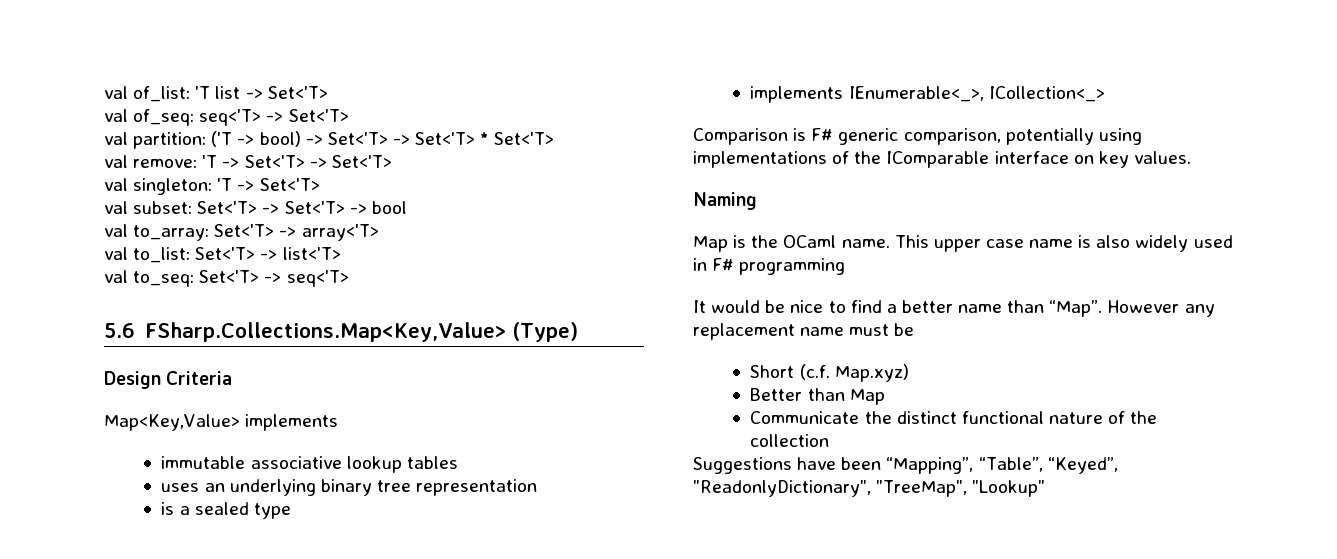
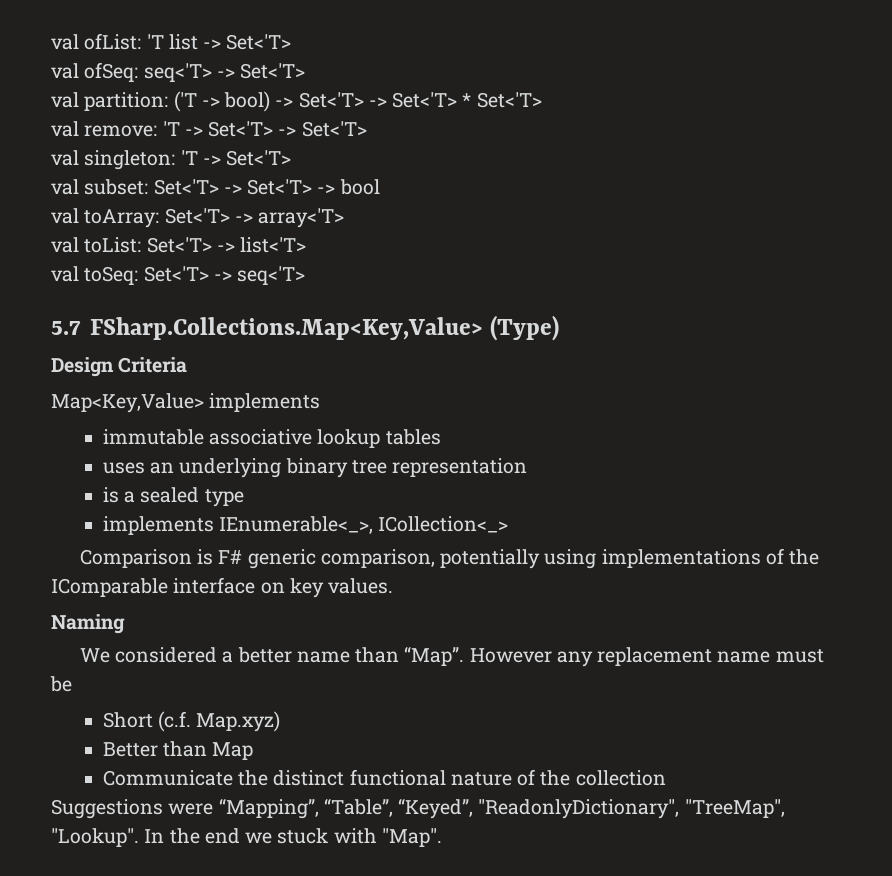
[104,86,191,102] val of_list: -> [51,33,142,50] val ofList:
[133,109,195,126] of_seq: -> [84,62,139,82] ofSeq:
[133,225,210,241] to_array: -> [84,209,160,228] toArray:
[133,247,191,263] to_list: -> [84,237,142,253] toList:
[133,271,195,287] to_seq: -> [84,266,139,285] toSeq:
[104,323,135,338] 5.6 -> [51,321,81,335] 5.7
[693,235,1233,252] [693,258,846,275] [693,300,882,313] Map is the OCaml name. This upper case name is also widely used in F# programming // It would be nice to find -> [79,647,218,663] We considered
[797,457,882,470] have been -> [168,803,214,815] were
[972,480,1046,497] "Lookup" -> [51,828,442,847] "Lookup". In the end we stuck with "Map".

